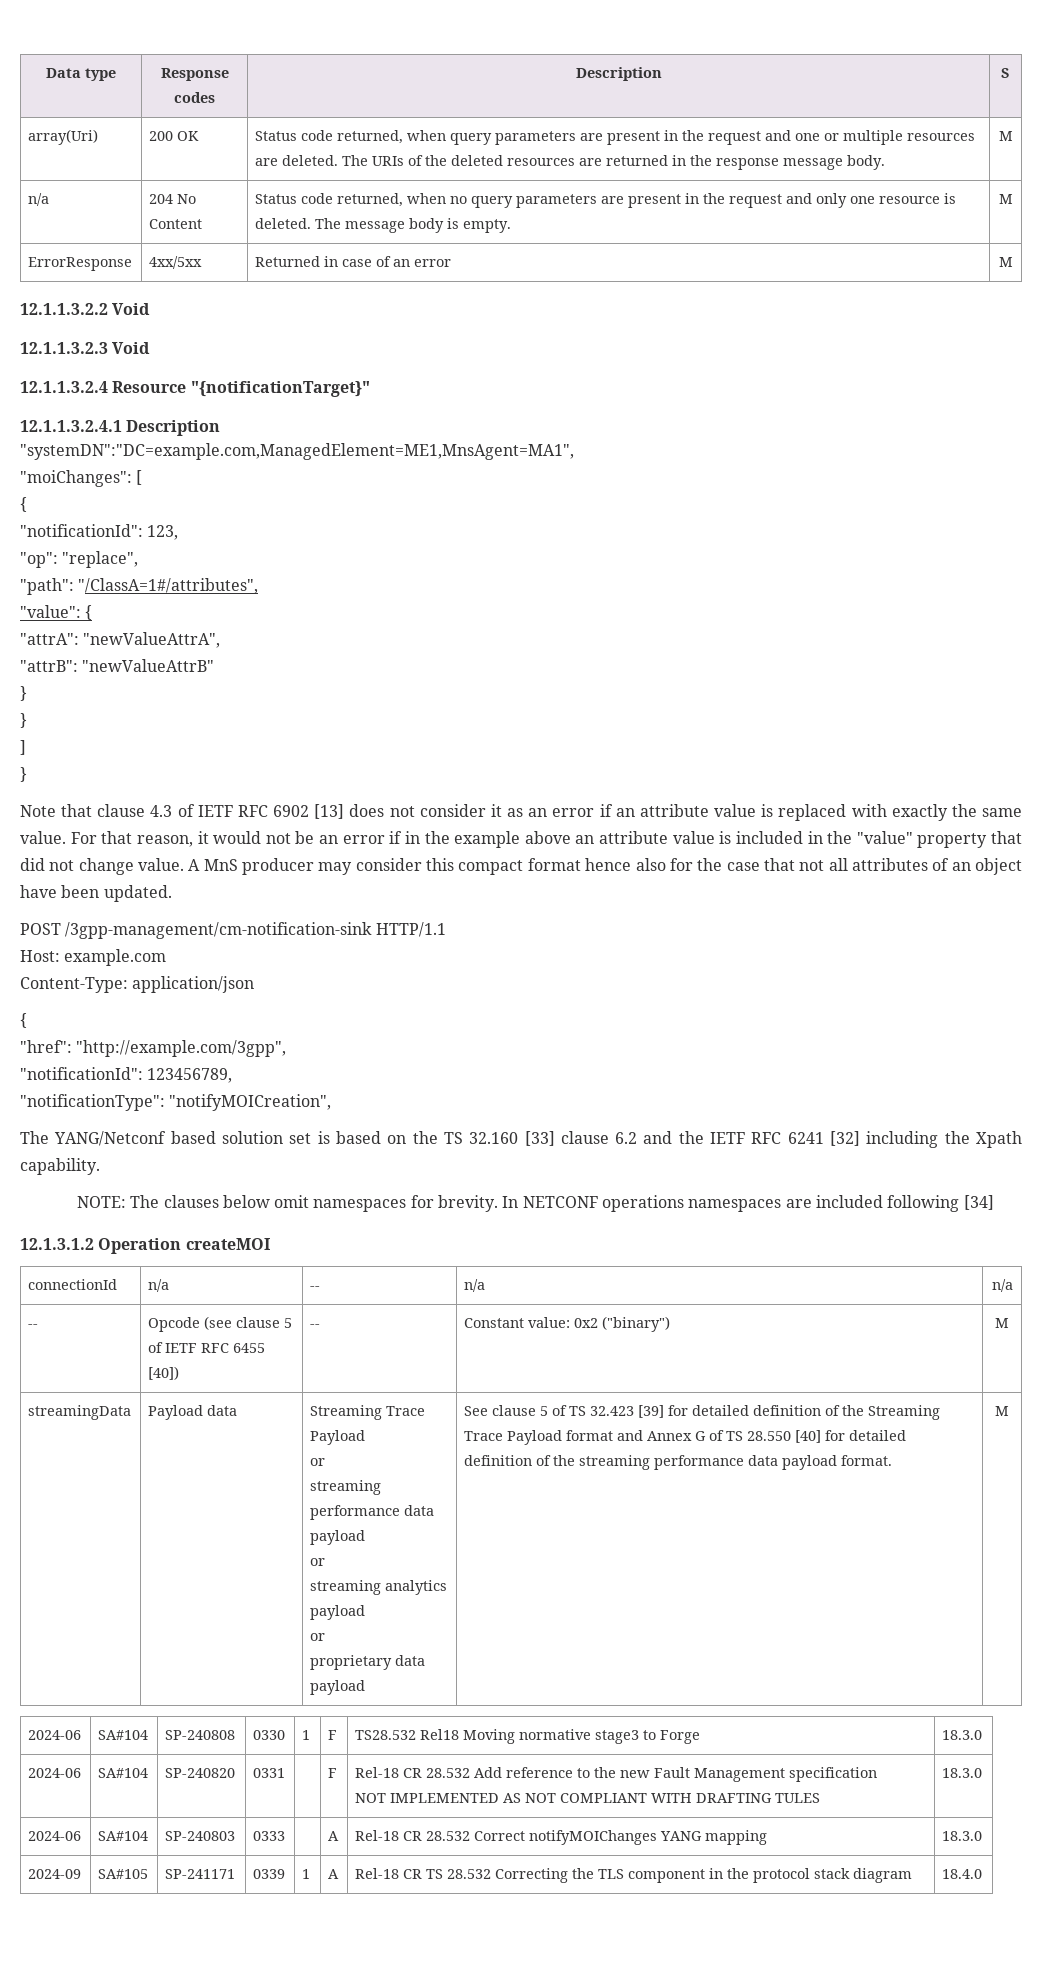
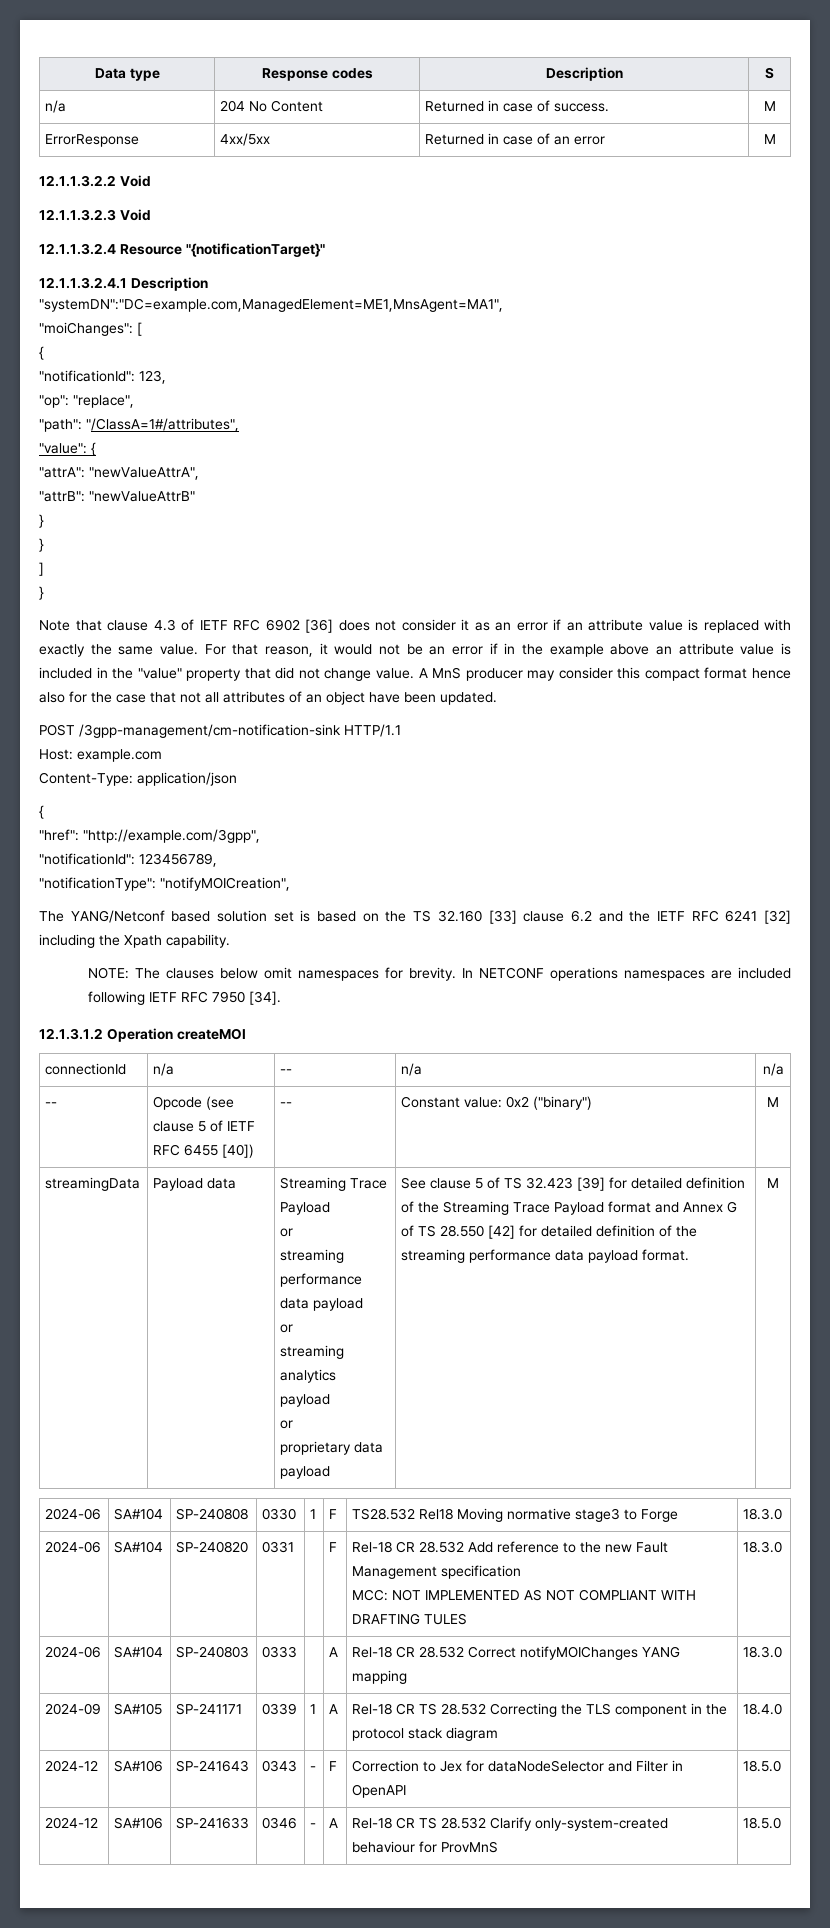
[28,129,99,145] [149,131,200,141] [255,130,976,145] [255,155,886,170] [998,131,1013,141] [28,193,50,206] [149,194,197,204] [149,219,203,229] [255,193,957,208] [255,218,512,233] array(Uri) | 200 OK | Status code returned, when query parameters are present in the request and one or multiple resources are deleted. The URIs of the deleted resources are returned in the response message body. | M // n/a | 204 No Content | Status code returned, when no query parameters are present in the request and only one resource is deleted. The message body is empty. -> [45,100,67,113] [220,100,324,112] [425,100,610,112] n/a | 204 No Content | Returned in case of success.
[314,804,345,819] [13] -> [305,619,333,633] [36]
[963,1195,994,1210] [34] -> [149,991,282,1005] IETF RFC 7950 [34].
[795,1430,822,1443] [40] -> [488,1225,516,1239] [42]
(878, 1774) none -> [352,1589,389,1601] MCC:
(983, 1874) none -> [45,1760,99,1772] [114,1760,164,1772] [176,1760,250,1772] [262,1760,298,1772] [310,1766,317,1771] [329,1761,338,1771] [352,1760,684,1772] [352,1784,407,1798] [743,1760,782,1772] [45,1817,99,1829] [114,1817,164,1829] [176,1817,250,1829] [262,1817,298,1829] [310,1823,317,1828] [329,1818,339,1828] [352,1817,669,1831] [352,1841,499,1853] [743,1817,782,1829] // 2024-12 | SA#106 | SP-241643 | 0343 | - | F | Correction to Jex for dataNodeSelector and Filter in OpenAPI | 18.5.0 // 2024-12 | SA#106 | SP-241633 | 0346 | - | A | Rel-18 CR TS 28.532 Clarify only-system-created behaviour for ProvMnS | 18.5.0

